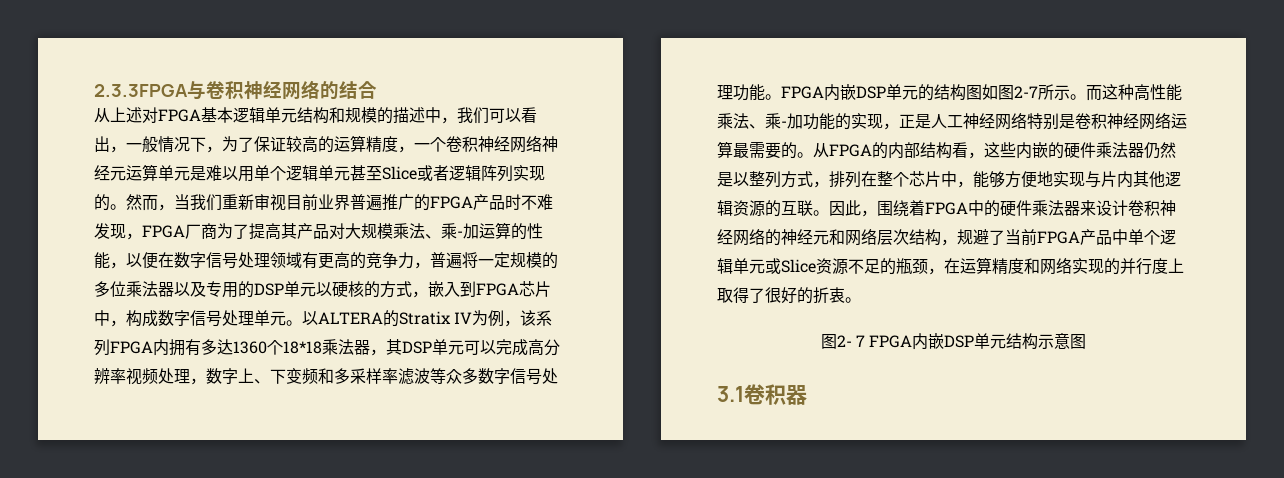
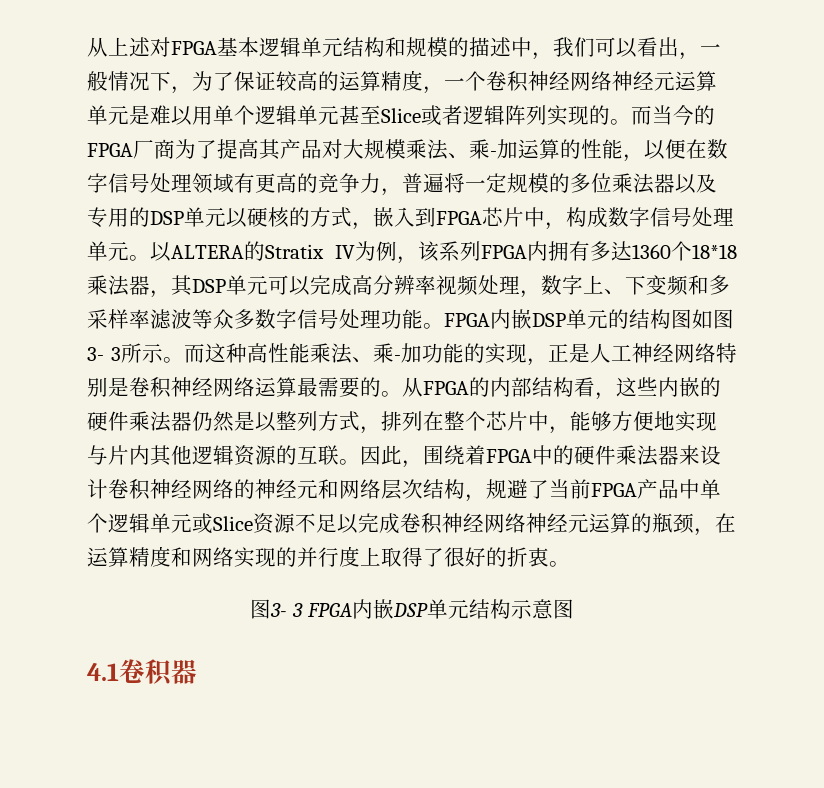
[94,80,377,100] 2.3.3FPGA与卷积神经网络的结合 // -> (87, 47) none
[126,194,553,211] [94,223,142,240] 然而，当我们重新审视目前业界普遍推广的FPGA产品时不难发现， -> [631,105,715,126] 而当今的
[1014,86,1038,98] 2-7 -> [87,347,122,361] 3- 3
(880, 266) none -> [337,513,631,534] 以完成卷积神经网络神经元运算
[836,335,865,347] 2- 7 -> [270,603,303,617] 3- 3
[717,386,744,402] 3.1 -> [87,663,119,681] 4.1

